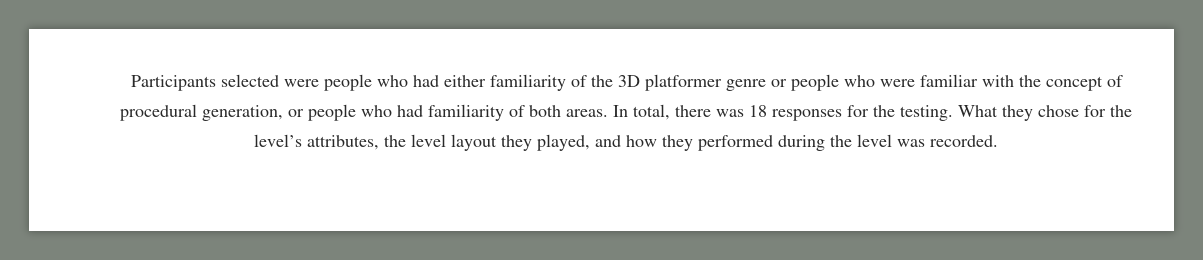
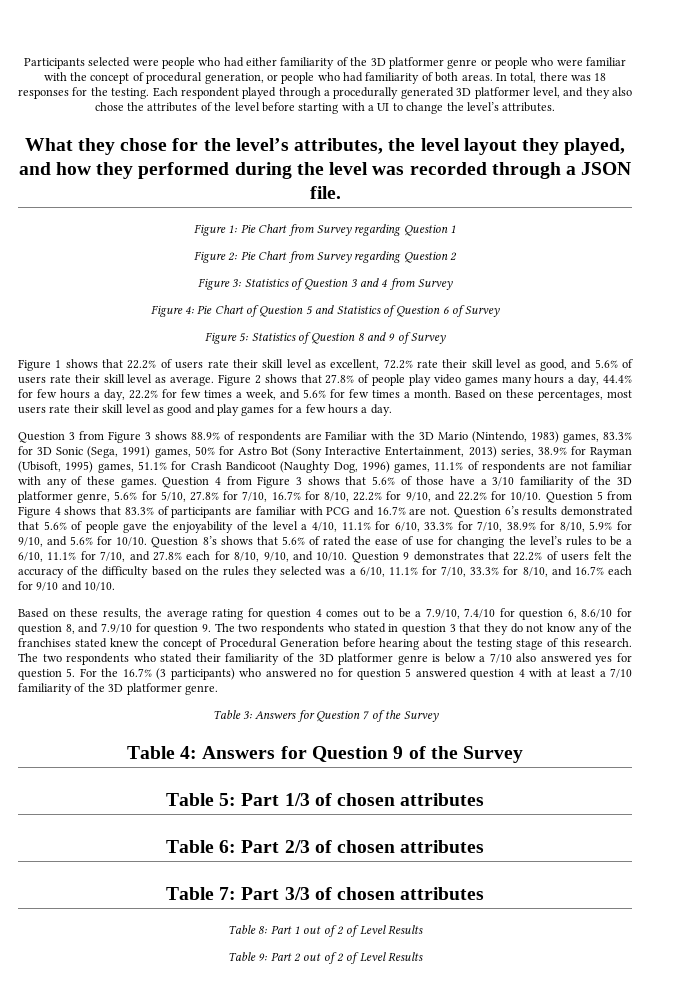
(953, 113) none -> [152,87,632,99] [94,102,556,114] Each respondent played through a procedurally generated 3D platformer level, and they also chose the attributes of the level before starting with a UI to change the level’s attributes. //
[930,135,998,147] recorded. -> [409,162,632,179] [309,186,341,199] [194,224,456,236] [194,251,457,263] [197,278,454,290] [150,305,501,317] [204,332,447,344] [18,359,634,371] [18,374,632,386] [18,389,632,401] [18,404,392,416] [18,431,633,443] [18,446,633,458] [18,461,632,473] [18,476,633,488] [18,491,632,503] [18,506,633,518] [18,521,632,533] [18,536,632,548] [18,551,632,563] [18,566,633,578] [18,581,116,591] [18,608,632,620] [18,623,632,635] [18,638,632,650] [18,653,632,665] [18,668,632,680] [18,683,218,695] [212,710,439,722] [126,746,524,763] [165,793,485,806] [165,840,485,853] [165,887,485,900] [227,925,424,937] [227,952,424,964] recorded through a JSON file. // Figure 1: Pie Chart from Survey regarding Question 1 // Figure 2: Pie Chart from Survey regarding Question 2 // Figure 3: Statistics of Question 3 and 4 from Survey // Figure 4: Pie Chart of Question 5 and Statistics of Question 6 of Survey // Figure 5: Statistics of Question 8 and 9 of Survey // Figure 1 shows that 22.2% of users rate their skill level as excellent, 72.2% rate their skill level as good, and 5.6% of users rate their skill level as average. Figure 2 shows that 27.8% of people play video games many hours a day, 44.4% for few hours a day, 22.2% for few times a week, and 5.6% for few times a month. Based on these percentages, most users rate their skill level as good and play games for a few hours a day. // Question 3 from Figure 3 shows 88.9% of respondents are Familiar with the 3D Mario (Nintendo, 1983) games, 83.3% for 3D Sonic (Sega, 1991) games, 50% for Astro Bot (Sony Interactive Entertainment, 2013) series, 38.9% for Rayman (Ubisoft, 1995) games, 51.1% for Crash Bandicoot (Naughty Dog, 1996) games, 11.1% of respondents are not familiar with any of these games. Question 4 from Figure 3 shows that 5.6% of those have a 3/10 familiarity of the 3D platformer genre, 5.6% for 5/10, 27.8% for 7/10, 16.7% for 8/10, 22.2% for 9/10, and 22.2% for 10/10. Question 5 from Figure 4 shows that 83.3% of participants are familiar with PCG and 16.7% are not. Question 6’s results demonstrated that 5.6% of people gave the enjoyability of the level a 4/10, 11.1% for 6/10, 33.3% for 7/10, 38.9% for 8/10, 5.9% for 9/10, and 5.6% for 10/10. Question 8’s shows that 5.6% of rated the ease of use for changing the level’s rules to be a 6/10, 11.1% for 7/10, and 27.8% each for 8/10, 9/10, and 10/10. Question 9 demonstrates that 22.2% of users felt the accuracy of the difficulty based on the rules they selected was a 6/10, 11.1% for 7/10, 33.3% for 8/10, and 16.7% each for 9/10 and 10/10. // Based on these results, the average rating for question 4 comes out to be a 7.9/10, 7.4/10 for question 6, 8.6/10 for question 8, and 7.9/10 for question 9. The two respondents who stated in question 3 that they do not know any of the franchises stated knew the concept of Procedural Generation before hearing about the testing stage of this research. The two respondents who stated their familiarity of the 3D platformer genre is below a 7/10 also answered yes for question 5. For the 16.7% (3 participants) who answered no for question 5 answered question 4 with at least a 7/10 familiarity of the 3D platformer genre. // Table 3: Answers for Question 7 of the Survey // Table 4: Answers for Question 9 of the Survey // Table 5: Part 1/3 of chosen attributes // Table 6: Part 2/3 of chosen attributes // Table 7: Part 3/3 of chosen attributes // Table 8: Part 1 out of 2 of Level Results // Table 9: Part 2 out of 2 of Level Results

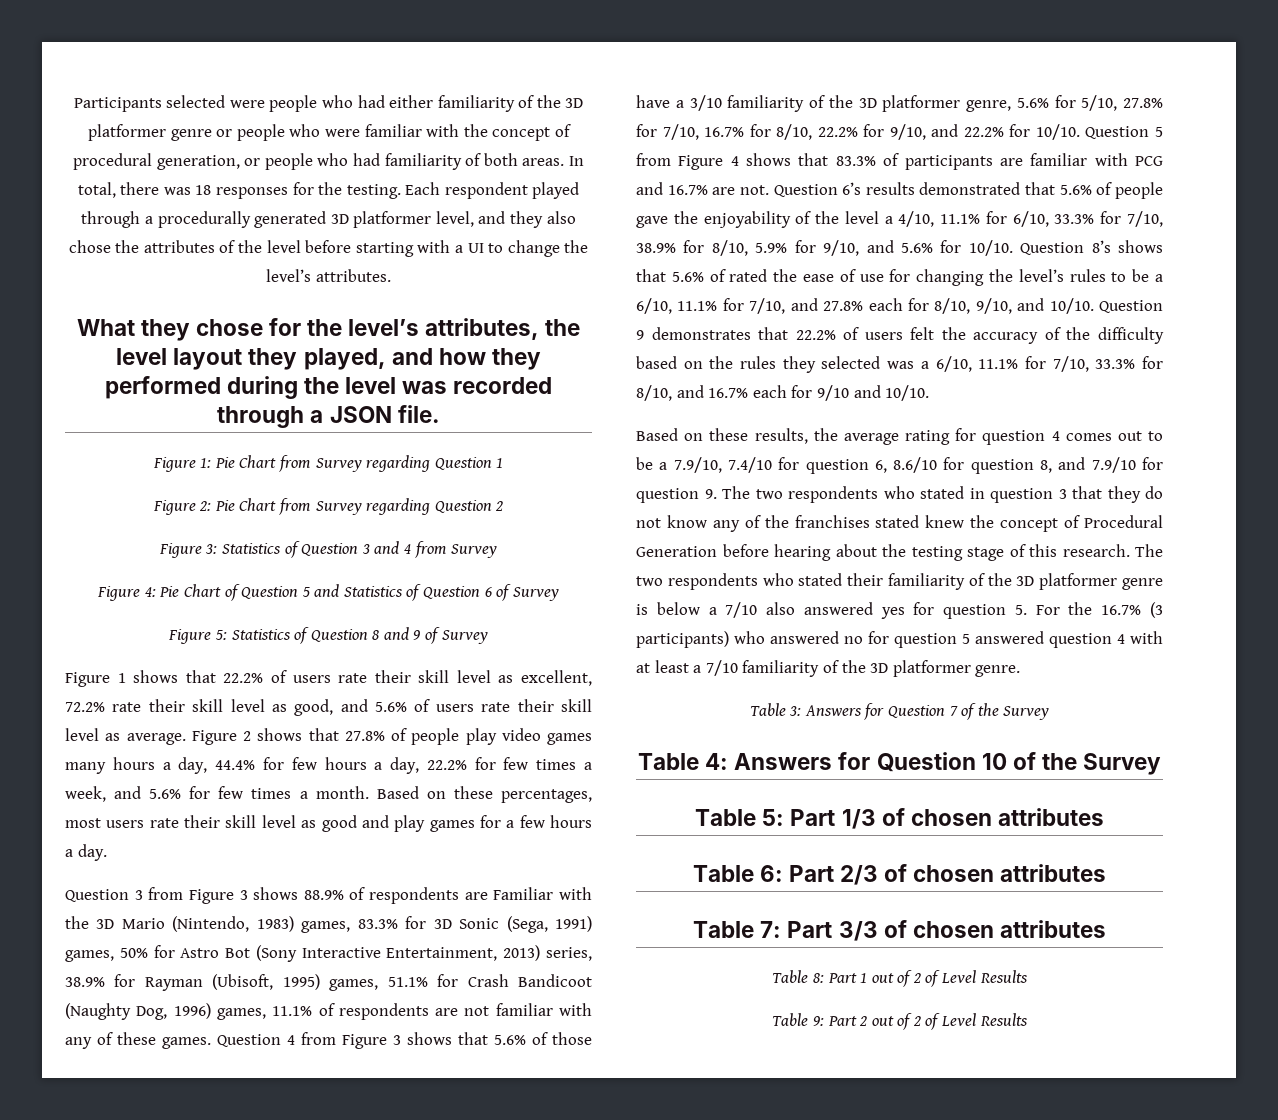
[393,746,404,759] 9 -> [981,753,1007,770] 10

